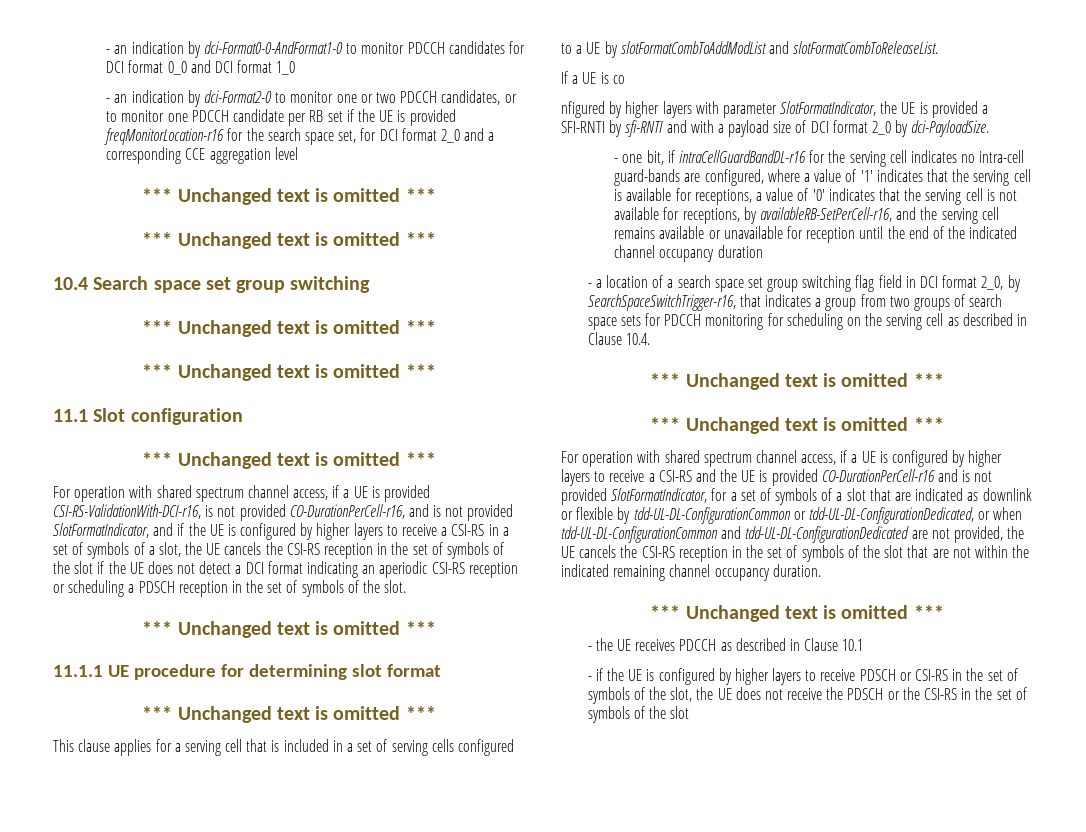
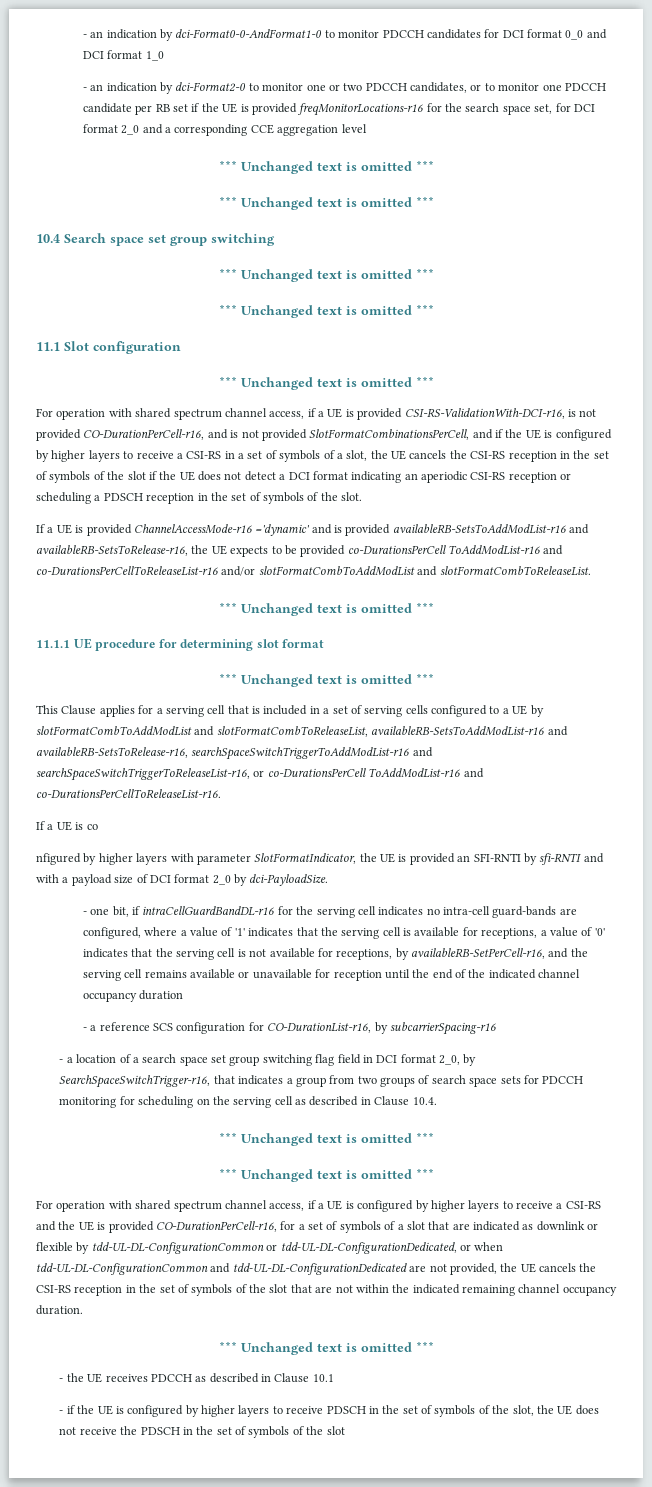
[104,128,225,145] freqMonitorLocation-r16 -> [298,103,424,116] freqMonitorLocations-r16
[53,523,149,538] SlotFormatIndicator, -> [309,429,470,440] SlotFormatCombinationsPerCell,
(407, 586) none -> [36,524,590,536] [36,545,564,557] [36,566,591,576] // If a UE is provided ChannelAccessMode-r16 ='dynamic' and is provided availableRB-SetsToAddModList-r16 and availableRB-SetsToRelease-r16, the UE expects to be provided co-DurationsPerCell ToAddModList-r16 and co-DurationsPerCellToReleaseList-r16 and/or slotFormatCombToAddModList and slotFormatCombToReleaseList.
[78,739,111,752] clause -> [61,705,97,715] Clause
[793,41,939,54] slotFormatCombToReleaseList. -> [216,726,568,737] [36,747,433,760] [36,768,484,781] [36,789,221,799] slotFormatCombToReleaseList, availableRB-SetsToAddModList-r16 and availableRB-SetsToRelease-r16, searchSpaceSwitchTriggerToAddModList-r16 and searchSpaceSwitchTriggerToReleaseList-r16, or co-DurationsPerCell ToAddModList-r16 and co-DurationsPerCellToReleaseList-r16.
[982,105,989,114] a -> [457,855,471,862] an
(763, 251) none -> [82,1022,496,1035] // - a reference SCS configuration for CO-DurationList-r16, by subcarrierSpacing-r16
[821,469,993,482] [561,488,708,505] CO-DurationPerCell-r16 and is not provided SlotFormatIndicator, -> [155,1221,277,1232] CO-DurationPerCell-r16,
[899,669,949,681] or CSI-RS -> (366, 1410) none
[887,687,958,700] or the CSI-RS -> (180, 1431) none

